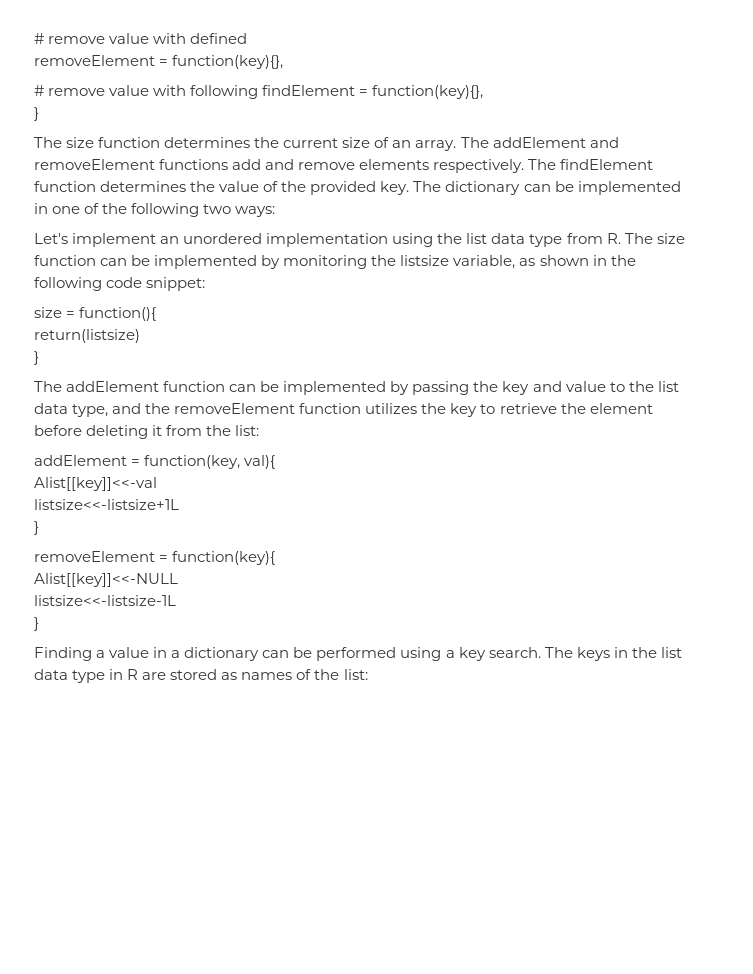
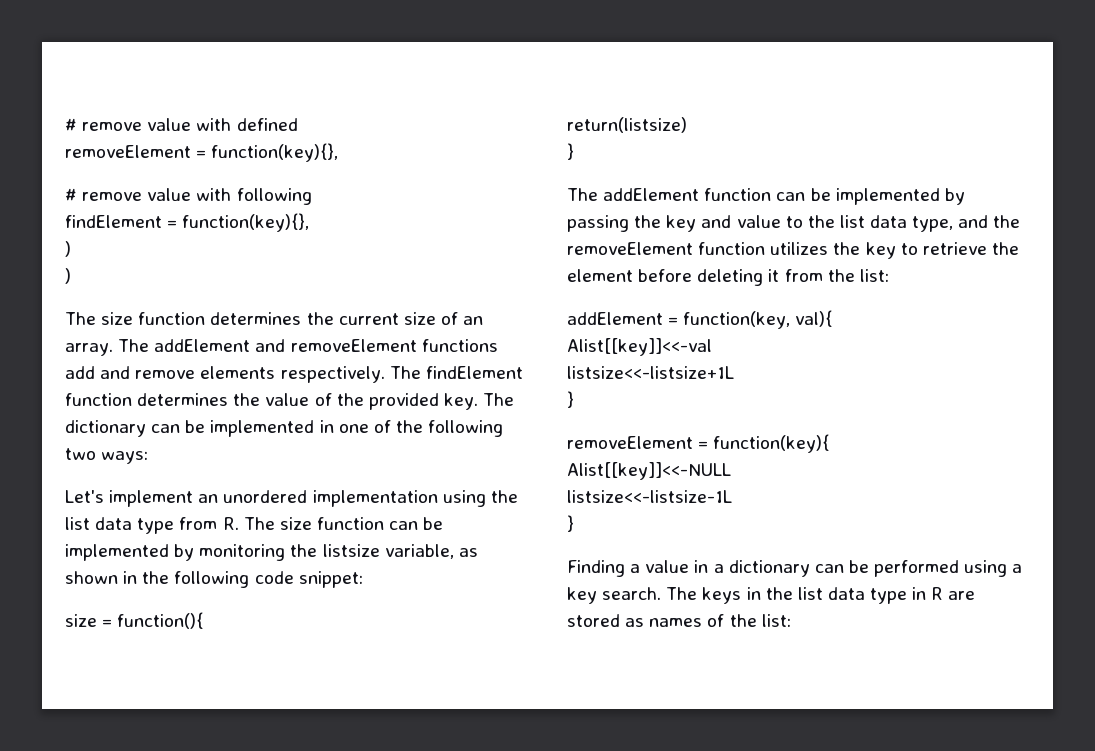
(259, 92) none -> (312, 196) //
[34,107,39,121] } -> [65,241,71,257] [65,268,71,284] ) // )

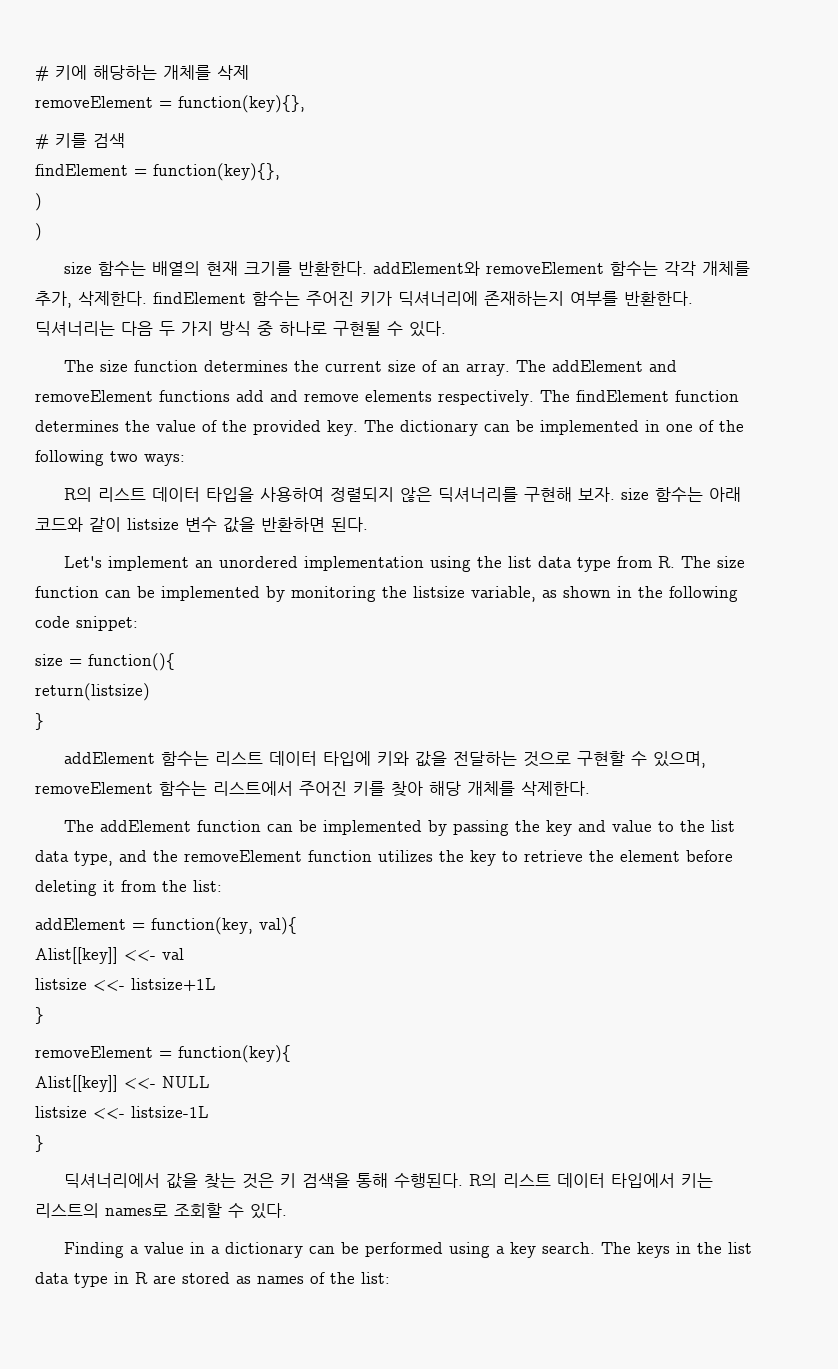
[65,118,298,131] # remove value with defined -> [35,65,249,81] # 키에 해당하는 개체를 삭제
[82,188,312,205] remove value with following -> [55,133,125,148] 키를 검색
(71, 276) none -> [64,261,751,276] [35,291,693,308] [35,321,446,337] // size 함수는 배열의 현재 크기를 반환한다. addElement와 removeElement 함수는 각각 개체를 추가, 삭제한다. findElement 함수는 주어진 키가 딕셔너리에 존재하는지 여부를 반환한다. 딕셔너리는 다음 두 가지 방식 중 하나로 구현될 수 있다.
(149, 457) none -> [64,487,742,502] [35,517,368,533] // R의 리스트 데이터 타입을 사용하여 정렬되지 않은 딕셔너리를 구현해 보자. size 함수는 아래 코드와 같이 listsize 변수 값을 반환하면 된다.
(574, 151) none -> [64,751,707,768] [35,781,590,797] // addElement 함수는 리스트 데이터 타입에 키와 값을 전달하는 것으로 구현할 수 있으며, removeElement 함수는 리스트에서 주어진 키를 찾아 해당 개체를 삭제한다.
[567,338,712,356] [567,366,734,379] [567,391,574,408] [567,434,830,453] [567,462,731,480] [567,490,732,503] [567,515,574,532] Alist[[key]]<<-val // listsize<<-listsize+1L // } // removeElement = function(key){ // Alist[[key]]<<-NULL // listsize<<-listsize-1L // } -> [35,947,184,964] [35,978,216,991] [35,1007,44,1024] [35,1045,291,1063] [35,1075,210,1092] [35,1106,209,1119] [35,1135,44,1152] [64,1173,714,1189] [35,1203,287,1219] Alist[[key]] <<- val // listsize <<- listsize+1L // } // removeElement = function(key){ // Alist[[key]] <<- NULL // listsize <<- listsize-1L // } // 딕셔너리에서 값을 찾는 것은 키 검색을 통해 수행된다. R의 리스트 데이터 타입에서 키는 리스트의 names로 조회할 수 있다.

